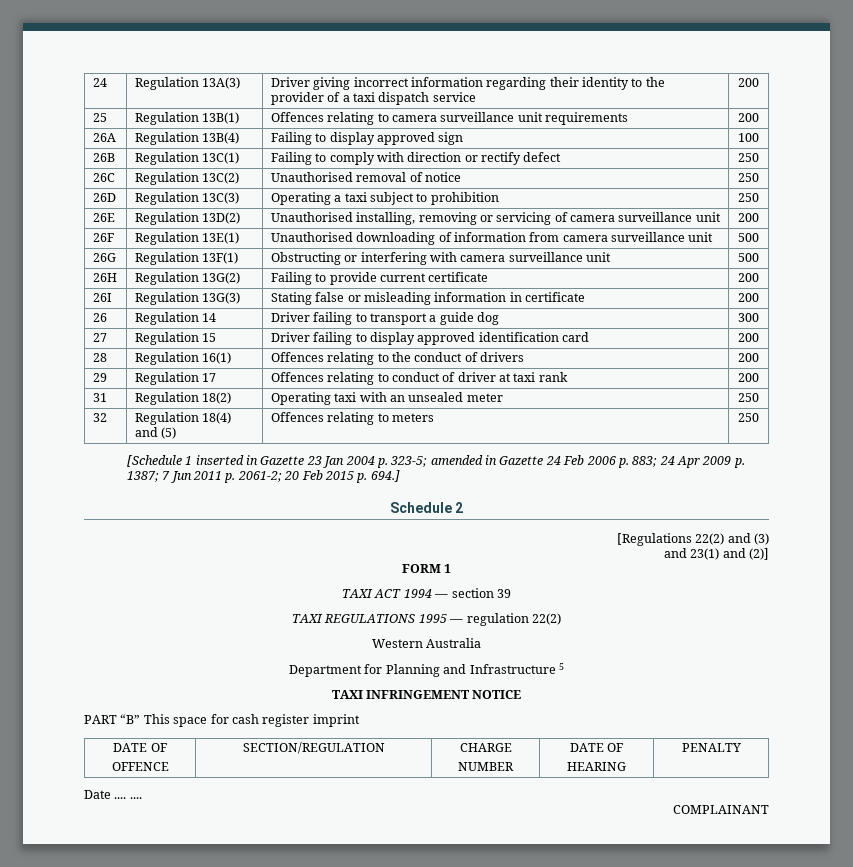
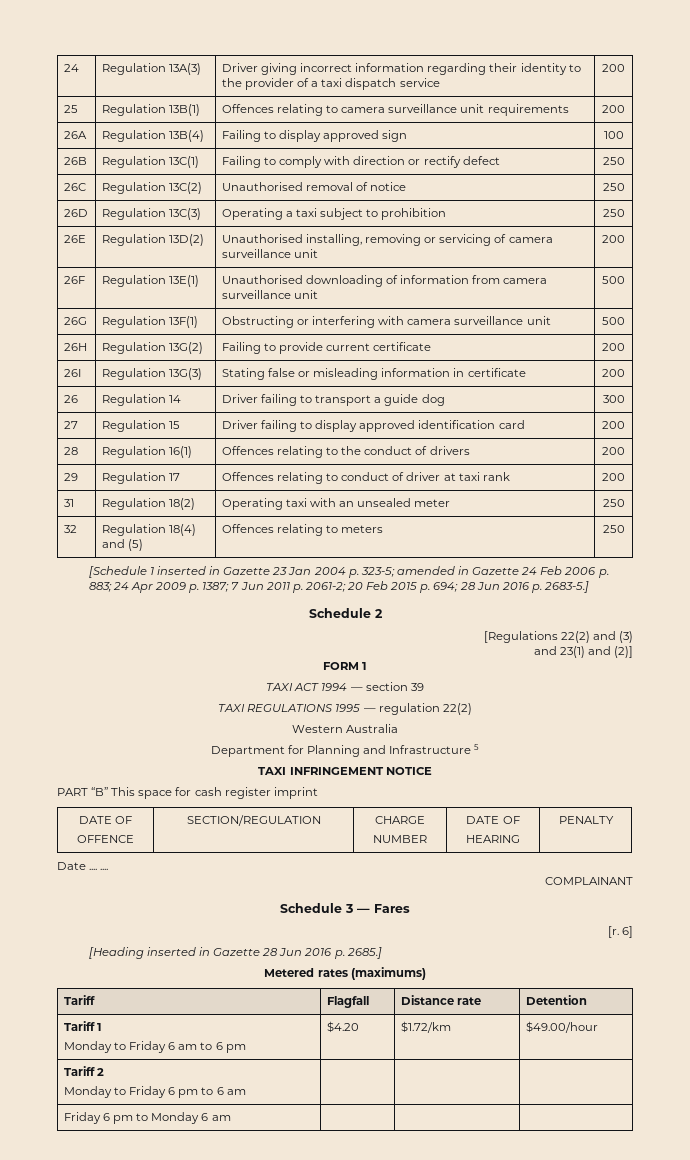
[370,470,400,482] 694.] -> [433,581,589,593] 694; 28 Jun 2016 p. 2683-5.]
(769, 809) none -> [280,903,410,913] [607,926,633,938] [88,947,382,959] [264,967,426,980] [63,995,95,1005] [326,996,369,1008] [400,995,482,1005] [525,995,587,1005] [63,1021,103,1031] [63,1041,246,1053] [326,1021,359,1033] [400,1021,451,1033] [525,1021,598,1033] [63,1066,105,1076] [63,1086,246,1098] [63,1112,231,1124] // Schedule 3 — Fares // [r. 6] // [Heading inserted in Gazette 28 Jun 2016 p. 2685.] // Metered rates (maximums) // Tariff | Flagfall | Distance rate | Detention // Tariff 1 // Monday to Friday 6 am to 6 pm | $4.20 | $1.72/km | $49.00/hour // Tariff 2 // Monday to Friday 6 pm to 6 am | | | // Friday 6 pm to Monday 6 am | | |

